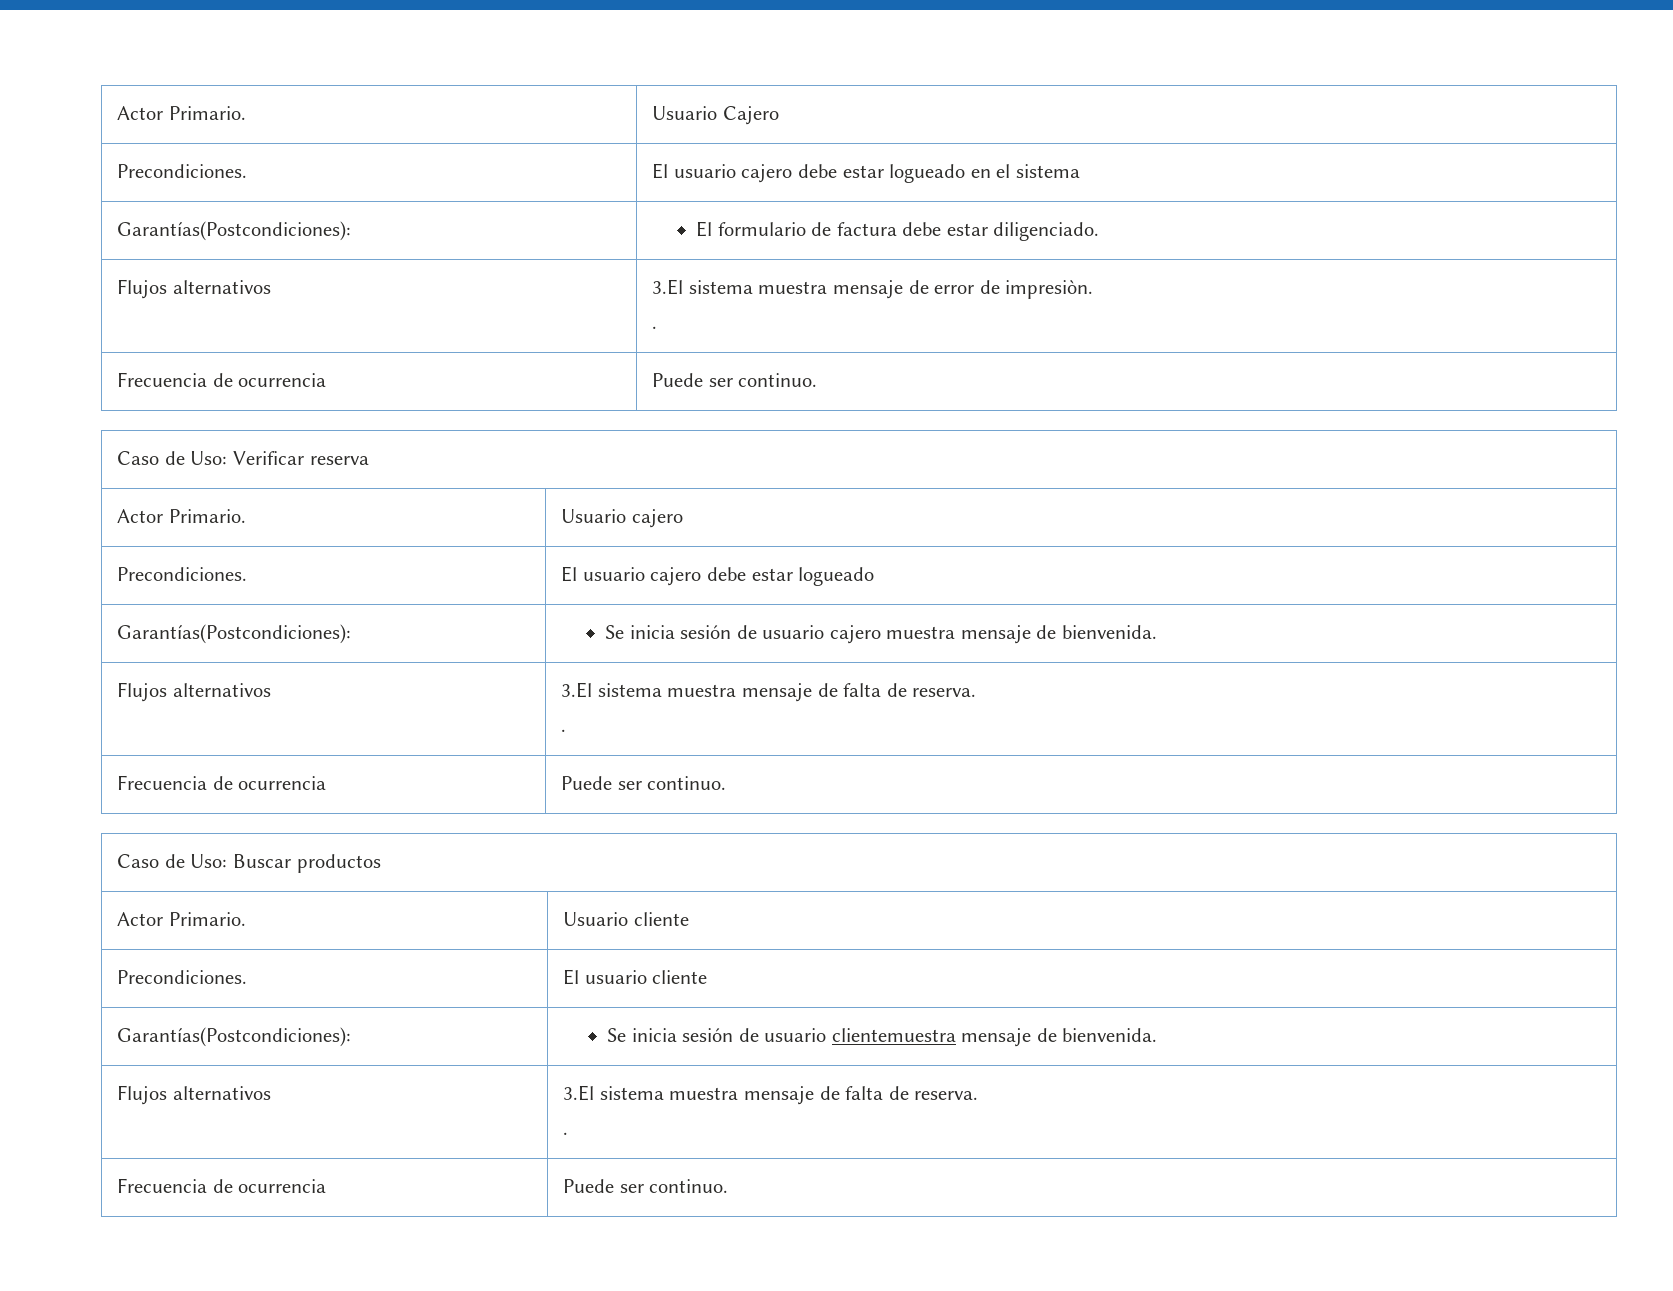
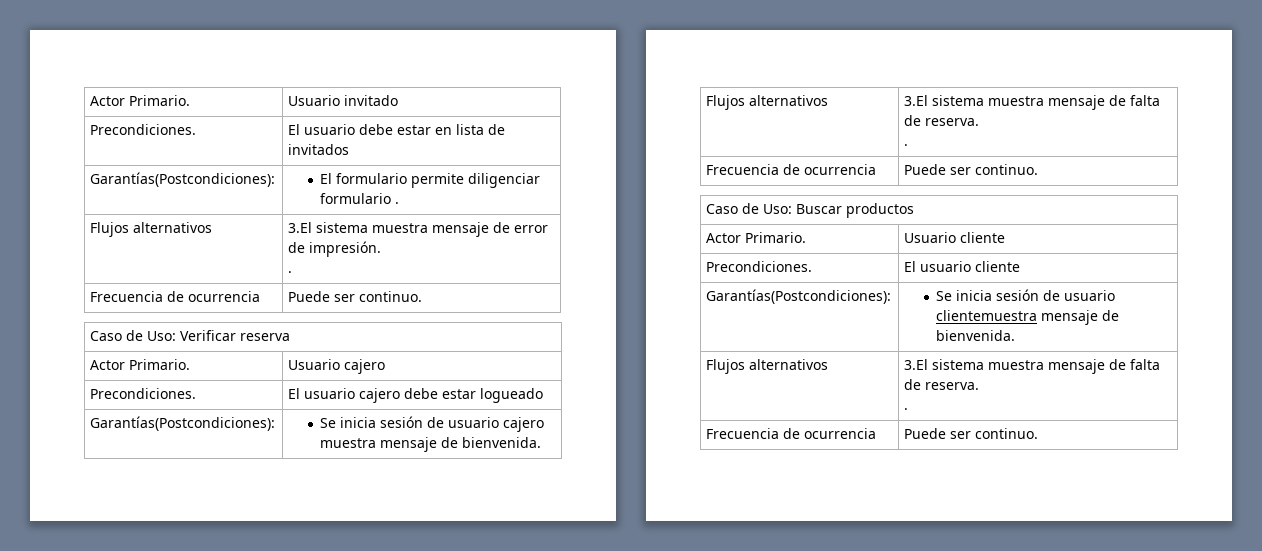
[117,106,246,120] [652,106,779,125] [117,164,248,178] [652,163,1080,183] Actor Primario. | Usuario Cajero // Precondiciones. | El usuario cajero debe estar logueado en el sistema -> [90,95,191,106] [288,95,399,106] [90,124,197,135] [288,124,506,135] [288,144,350,155] Actor Primario. | Usuario invitado // Precondiciones. | El usuario debe estar en lista de invitados
[811,222,1100,241] de factura debe estar diligenciado. -> [411,173,541,188] [320,193,400,204] permite diligenciar formulario .
[1005,280,1094,299] impresiòn. -> [309,241,382,257] impresión.

